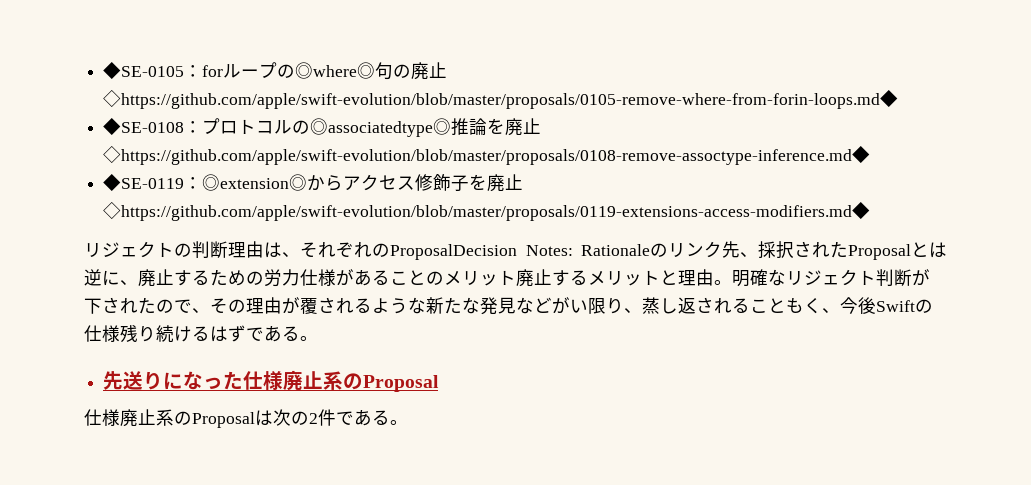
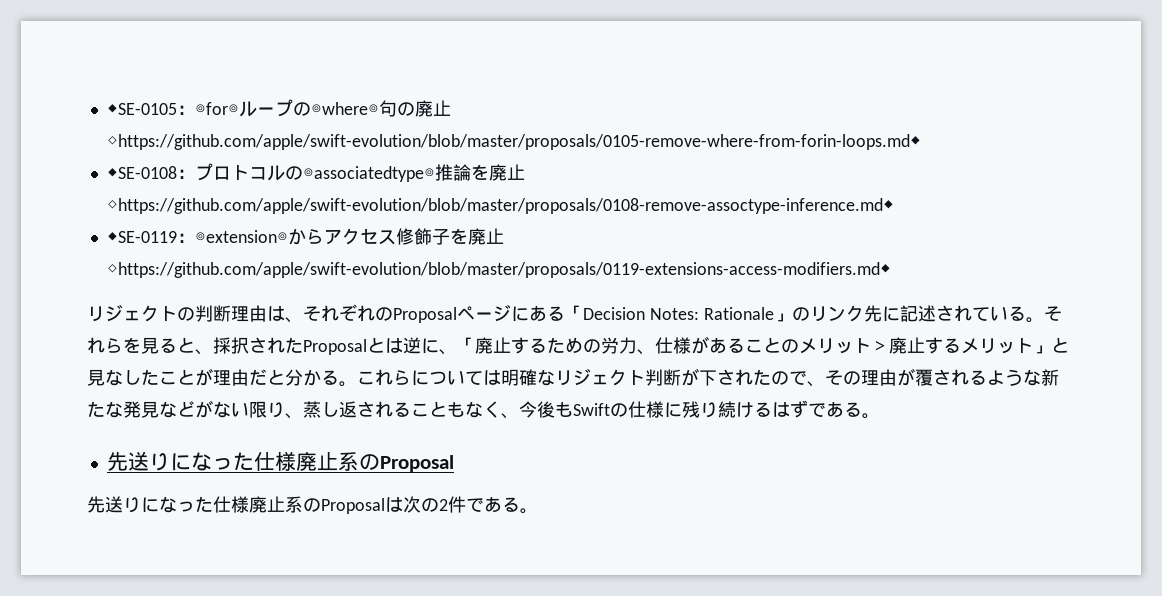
[202,65,224,77] for -> [194,102,239,115] ◎for◎
[390,244,517,260] ProposalDecision -> [393,305,645,323] Proposalページにある「Decision
(650, 250) none -> [773,313,792,322] 」
(740, 249) none -> [881,305,1062,323] [87,337,195,354] に記述されている。それらを見ると
(138, 282) none -> [457,337,475,352] 「
(300, 277) none -> [637,349,655,355] 、
(516, 277) none -> [871,341,889,352] ＞
[660,269,732,286] と理由。 -> [1033,337,1069,354] [87,368,501,387] 」と見なしたことが理由だと分かる。これらについては
(570, 305) none -> [213,401,231,418] な
(804, 305) none -> [465,401,483,418] な
(876, 305) none -> [555,402,573,417] も
(120, 333) none -> [664,402,682,418] に
(440, 383) none -> [87,496,213,513] 先送りになった

